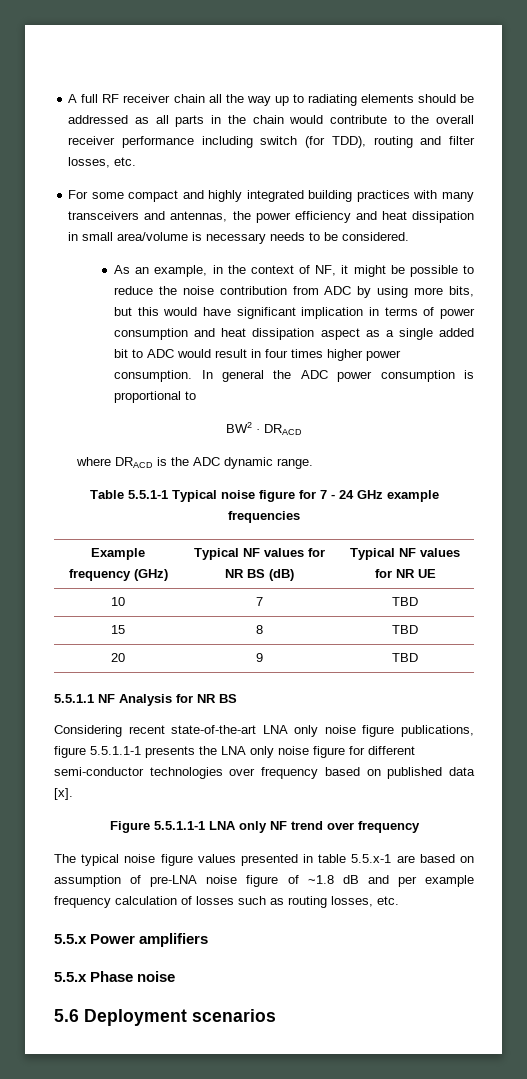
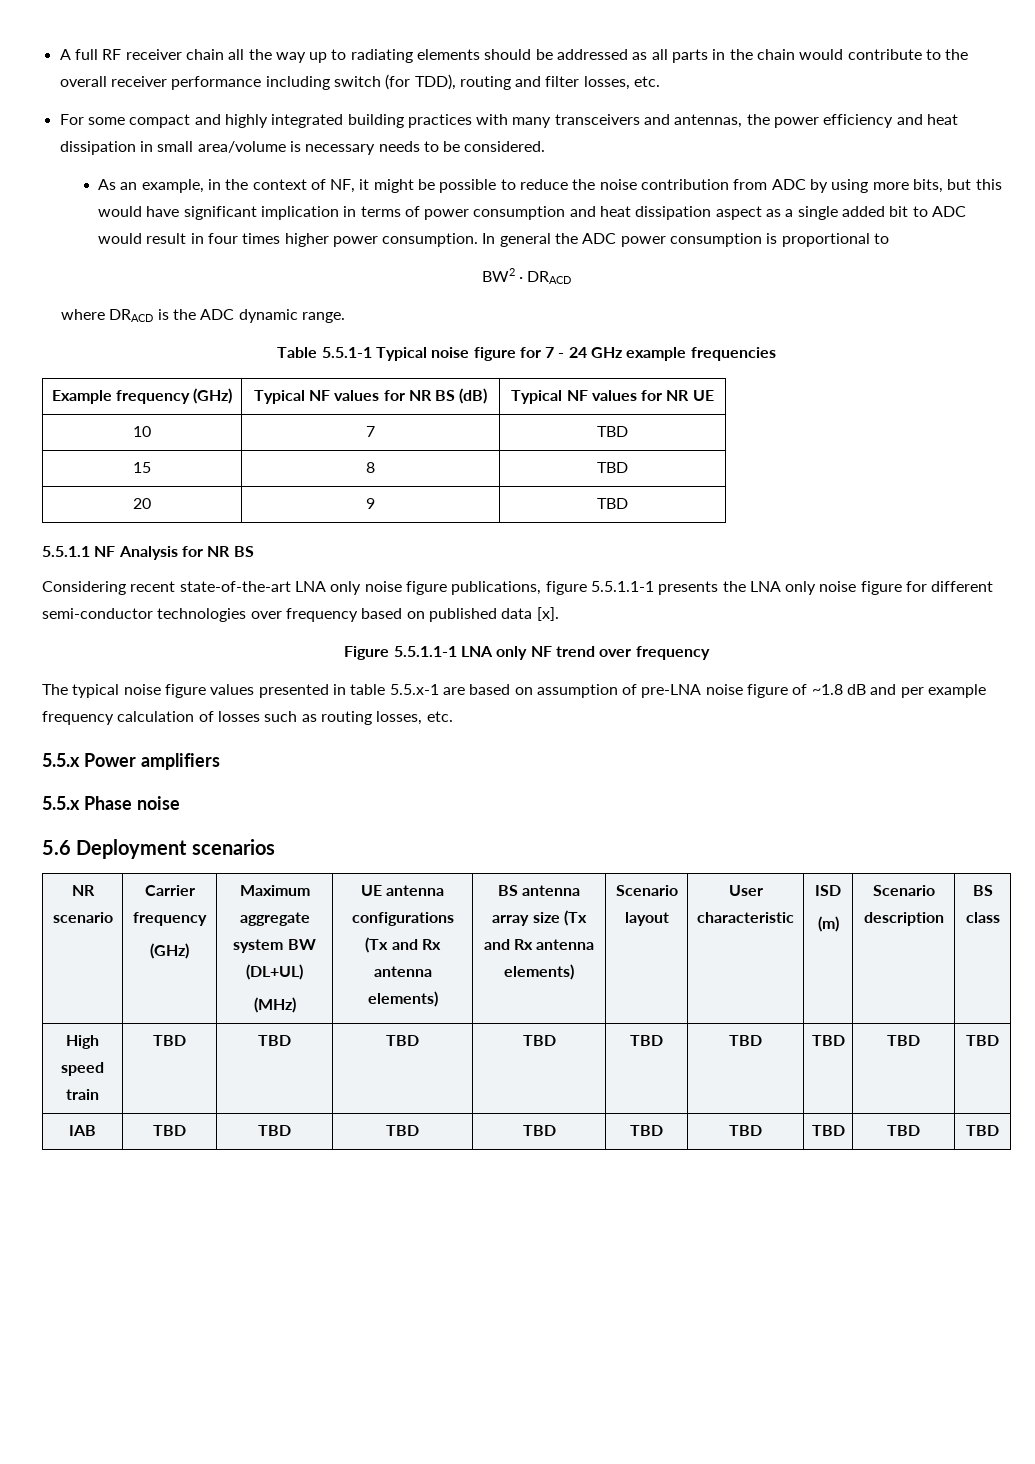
(276, 1015) none -> [71,885,95,896] [52,912,113,923] [144,885,195,896] [133,912,207,926] [150,943,189,959] [239,885,310,896] [239,912,310,926] [233,939,316,953] [246,964,303,980] [253,997,296,1013] [360,885,445,896] [351,912,454,926] [365,937,441,953] [373,966,432,977] [367,991,438,1007] [497,885,581,896] [492,910,587,926] [483,939,595,950] [504,964,574,980] [615,885,678,896] [624,912,669,926] [728,885,763,896] [697,912,794,923] [815,885,841,896] [817,916,839,932] [872,885,935,896] [863,912,944,926] [972,885,993,896] [965,912,1000,923] [66,1035,99,1049] [61,1062,104,1076] [66,1089,99,1100] [153,1035,186,1046] [258,1035,291,1046] [386,1035,419,1046] [522,1035,556,1046] [630,1035,663,1046] [729,1035,762,1046] [811,1035,845,1046] [887,1035,920,1046] [966,1035,999,1046] [69,1125,96,1136] [153,1125,186,1136] [258,1125,291,1136] [386,1125,419,1136] [522,1125,556,1136] [630,1125,663,1136] [729,1125,762,1136] [811,1125,845,1136] [887,1125,920,1136] [966,1125,999,1136] // NR scenario | Carrier frequency // (GHz) | Maximum aggregate system BW (DL+UL) // (MHz) | UE antenna configurations (Tx and Rx antenna elements) | BS antenna array size (Tx and Rx antenna elements) | Scenario layout | User characteristic | ISD // (m) | Scenario description | BS class // High speed train | TBD | TBD | TBD | TBD | TBD | TBD | TBD | TBD | TBD // IAB | TBD | TBD | TBD | TBD | TBD | TBD | TBD | TBD | TBD

